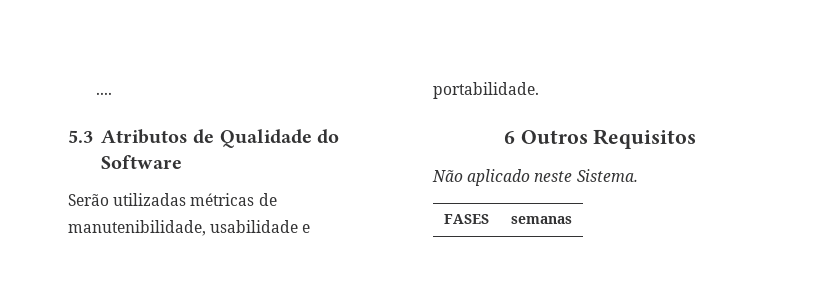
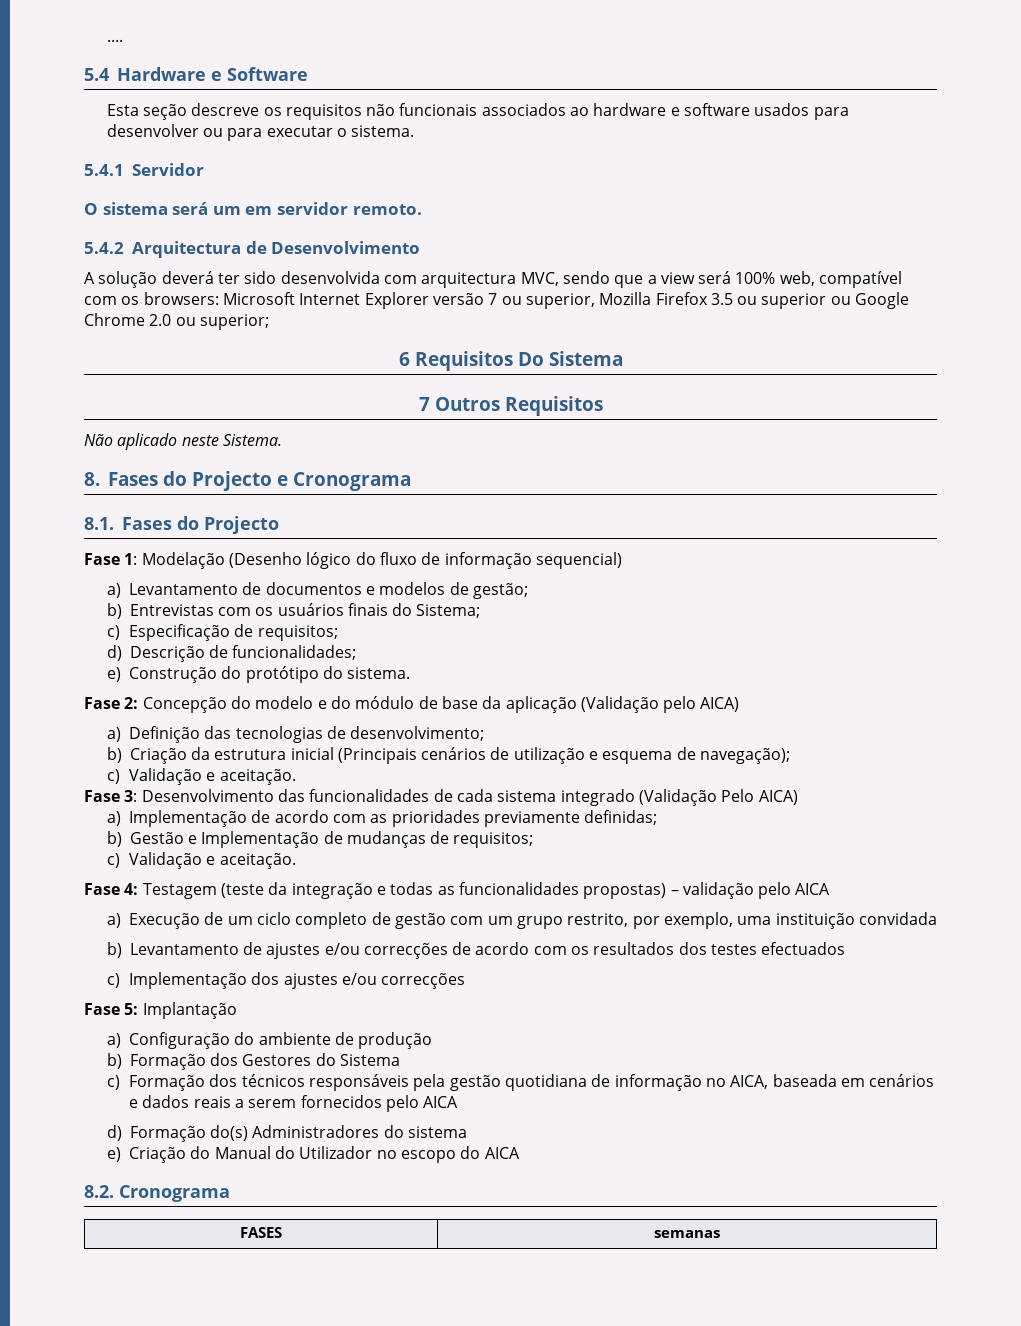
[68,129,339,148] [100,155,182,169] [68,193,277,206] [68,220,311,236] [433,82,539,99] [503,131,515,144] 5.3 Atributos de Qualidade do Software // Serão utilizadas métricas de manutenibilidade, usabilidade e portabilidade. // 6 -> [84,67,308,81] [106,103,849,120] [106,124,415,141] [84,163,204,176] [84,202,422,215] [84,241,421,258] [84,271,903,288] [84,292,910,309] [84,313,269,330] [398,351,623,371] [418,397,430,411] 5.4 Hardware e Software // Esta seção descreve os requisitos não funcionais associados ao hardware e software usados para desenvolver ou para executar o sistema. // 5.4.1 Servidor // O sistema será um em servidor remoto. // 5.4.2 Arquitectura de Desenvolvimento // A solução deverá ter sido desenvolvida com arquitectura MVC, sendo que a view será 100% web, compatível com os browsers: Microsoft Internet Explorer versão 7 ou superior, Mozilla Firefox 3.5 ou superior ou Google Chrome 2.0 ou superior; // 6 Requisitos Do Sistema // 7
(638, 175) none -> [84,471,411,491] [84,516,279,534] [84,552,622,569] [106,582,528,599] [106,603,481,619] [106,624,338,641] [106,645,357,662] [106,666,411,683] [84,696,740,713] [106,726,485,743] [106,747,791,764] [106,768,296,785] [84,789,798,806] [106,810,658,827] [106,831,534,848] [106,852,296,869] [84,882,831,899] [106,912,937,929] [106,942,846,959] [106,972,466,989] [84,1002,237,1019] [106,1032,433,1049] [106,1053,400,1070] [106,1074,935,1091] [129,1095,459,1112] [106,1125,467,1142] [106,1146,520,1163] [84,1185,230,1202] // 8. Fases do Projecto e Cronograma // 8.1. Fases do Projecto // Fase 1: Modelação (Desenho lógico do fluxo de informação sequencial) // a) Levantamento de documentos e modelos de gestão; // b) Entrevistas com os usuários finais do Sistema; // c) Especificação de requisitos; // d) Descrição de funcionalidades; // e) Construção do protótipo do sistema. // Fase 2: Concepção do modelo e do módulo de base da aplicação (Validação pelo AICA) // a) Definição das tecnologias de desenvolvimento; // b) Criação da estrutura inicial (Principais cenários de utilização e esquema de navegação); // c) Validação e aceitação. // Fase 3: Desenvolvimento das funcionalidades de cada sistema integrado (Validação Pelo AICA) // a) Implementação de acordo com as prioridades previamente definidas; // b) Gestão e Implementação de mudanças de requisitos; // c) Validação e aceitação. // Fase 4: Testagem (teste da integração e todas as funcionalidades propostas) – validação pelo AICA // a) Execução de um ciclo completo de gestão com um grupo restrito, por exemplo, uma instituição convidada // b) Levantamento de ajustes e/ou correcções de acordo com os resultados dos testes efectuados // c) Implementação dos ajustes e/ou correcções // Fase 5: Implantação // a) Configuração do ambiente de produção // b) Formação dos Gestores do Sistema // c) Formação dos técnicos responsáveis pela gestão quotidiana de informação no AICA, baseada em cenários e dados reais a serem fornecidos pelo AICA // d) Formação do(s) Administradores do sistema // e) Criação do Manual do Utilizador no escopo do AICA // 8.2. Cronograma

